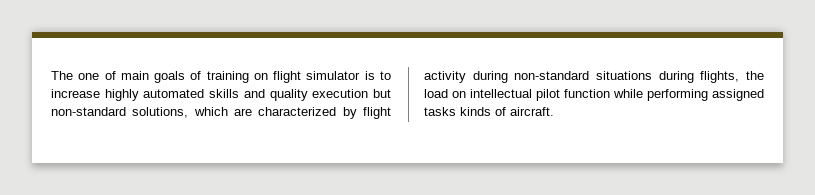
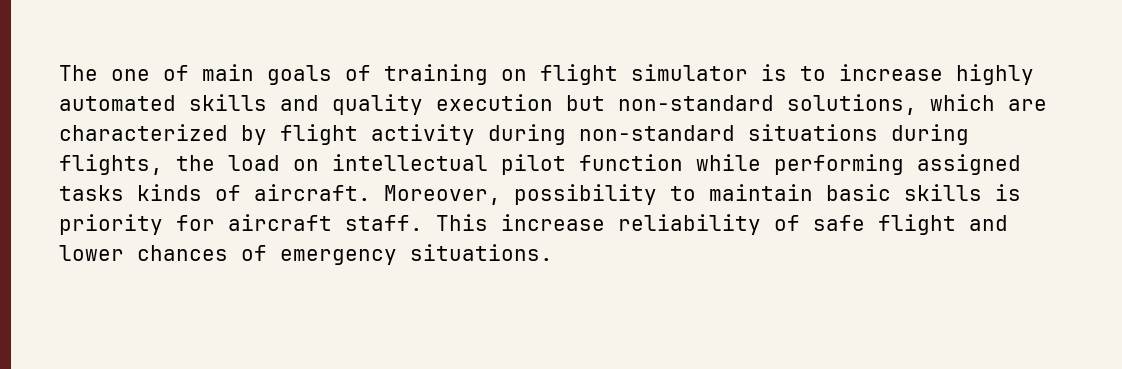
(554, 111) none -> [384,184,1021,205] [59,214,1008,235] [59,244,553,265] Moreover, possibility to maintain basic skills is priority for aircraft staff. This increase reliability of safe flight and lower chances of emergency situations.

